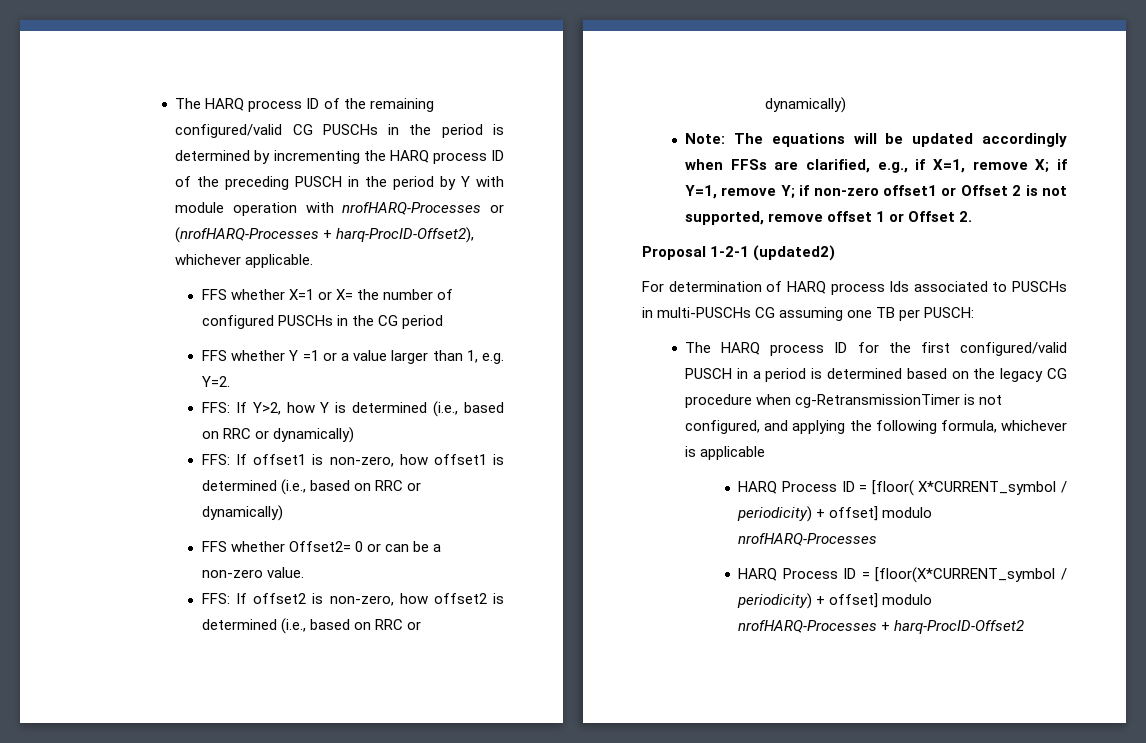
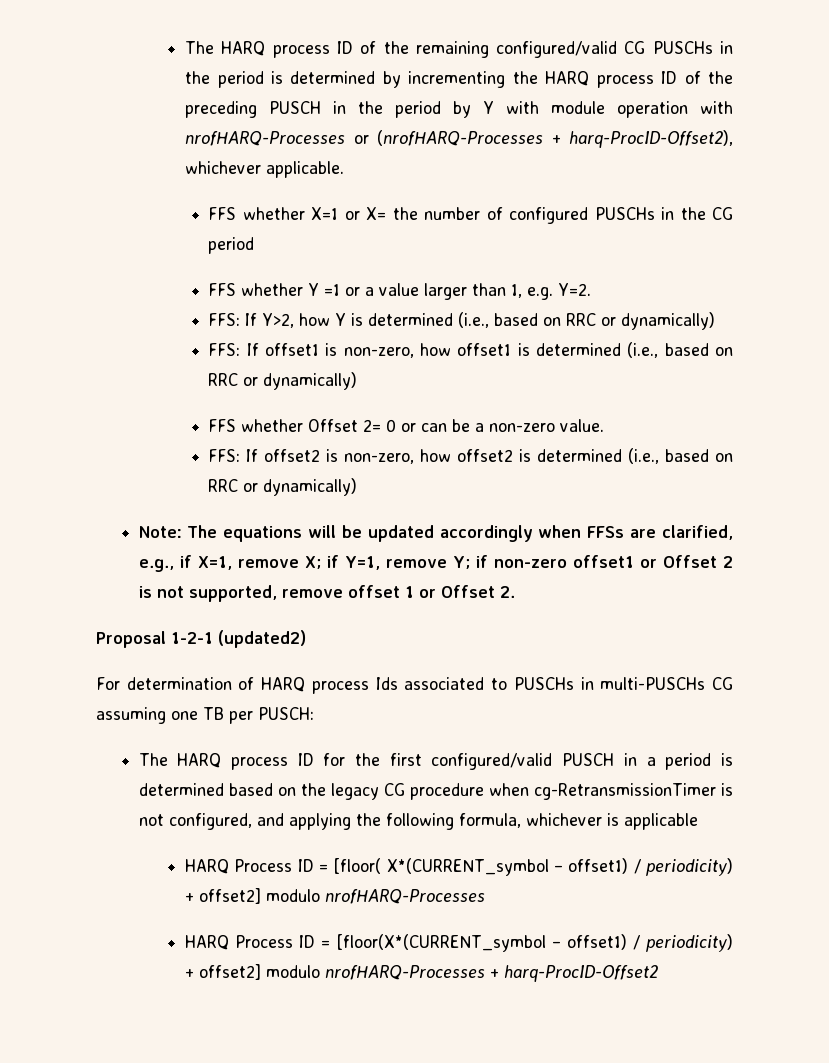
[288,541,351,552] Offset2= -> [308,419,382,432] Offset 2=
[918,481,1067,495] [737,506,879,522] X*CURRENT_symbol / periodicity) + offset] -> [386,858,733,876] [185,888,262,904] X*(CURRENT_symbol – offset1) / periodicity) + offset2]
[875,567,1067,583] [737,593,879,609] [floor(X*CURRENT_symbol / periodicity) + offset] -> [336,934,733,952] [185,964,262,980] [floor(X*(CURRENT_symbol – offset1) / periodicity) + offset2]

